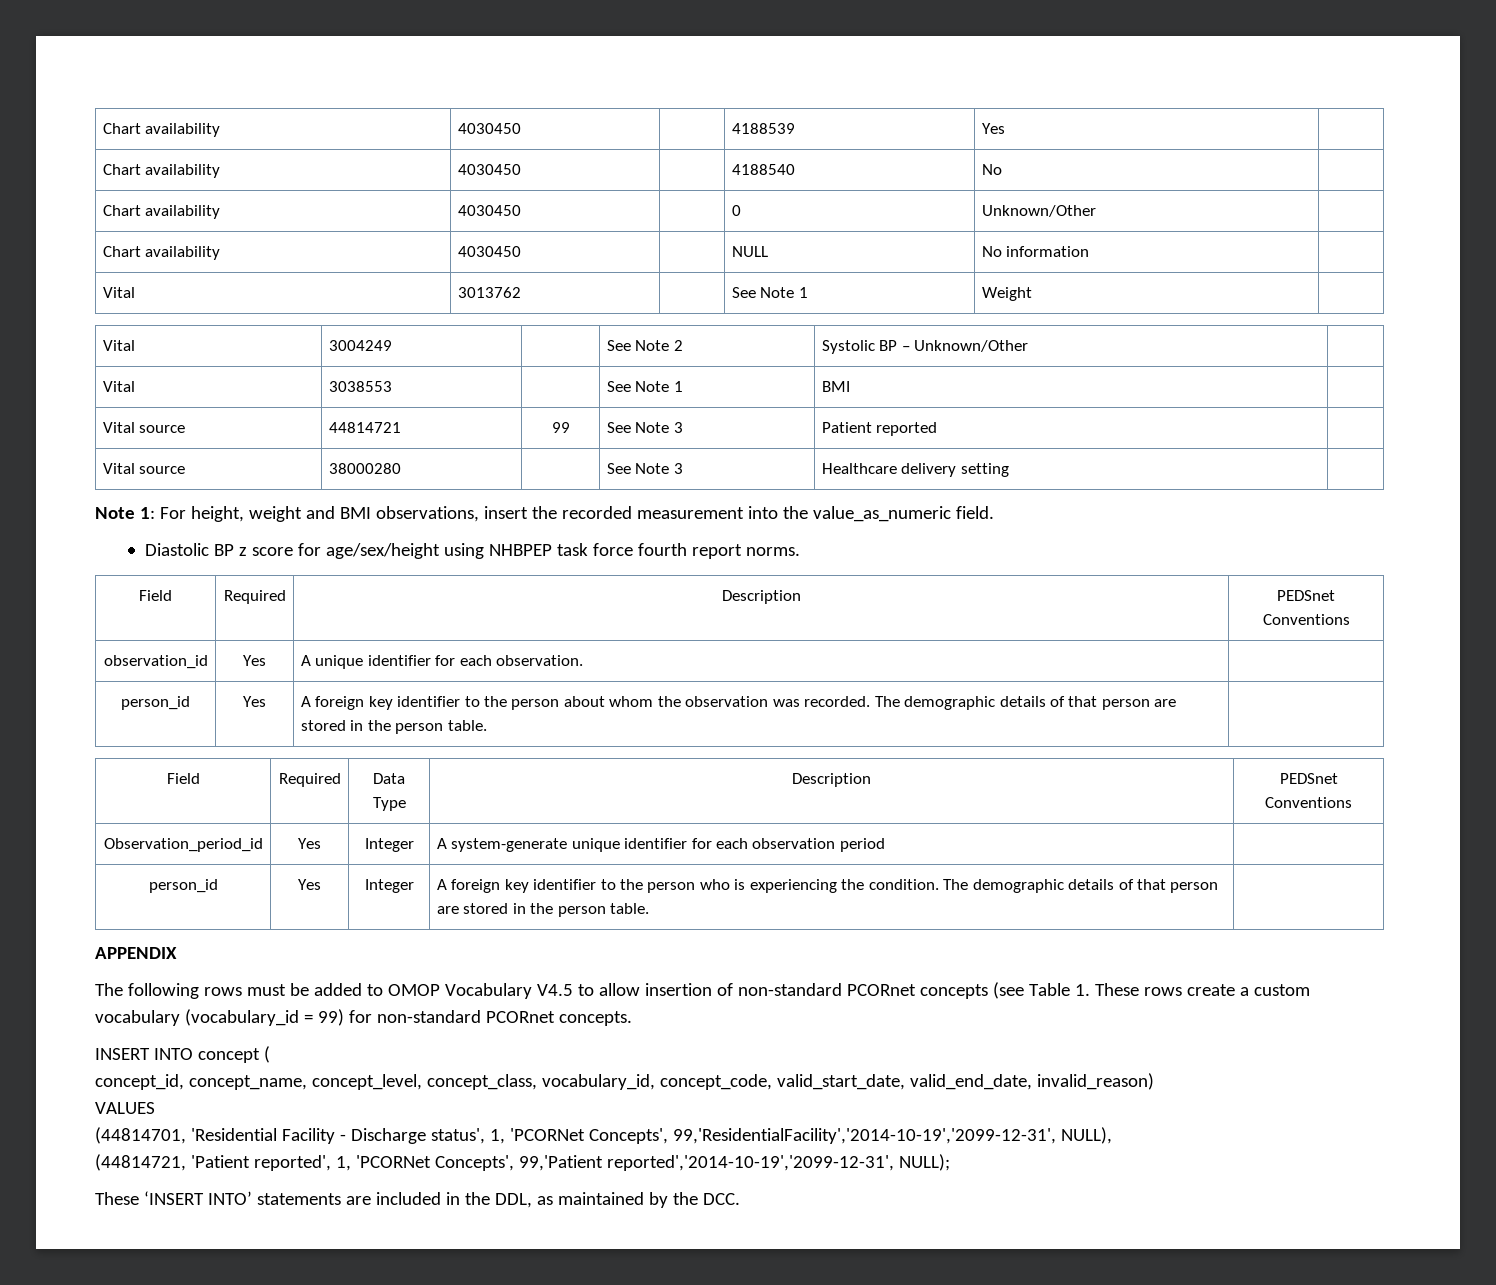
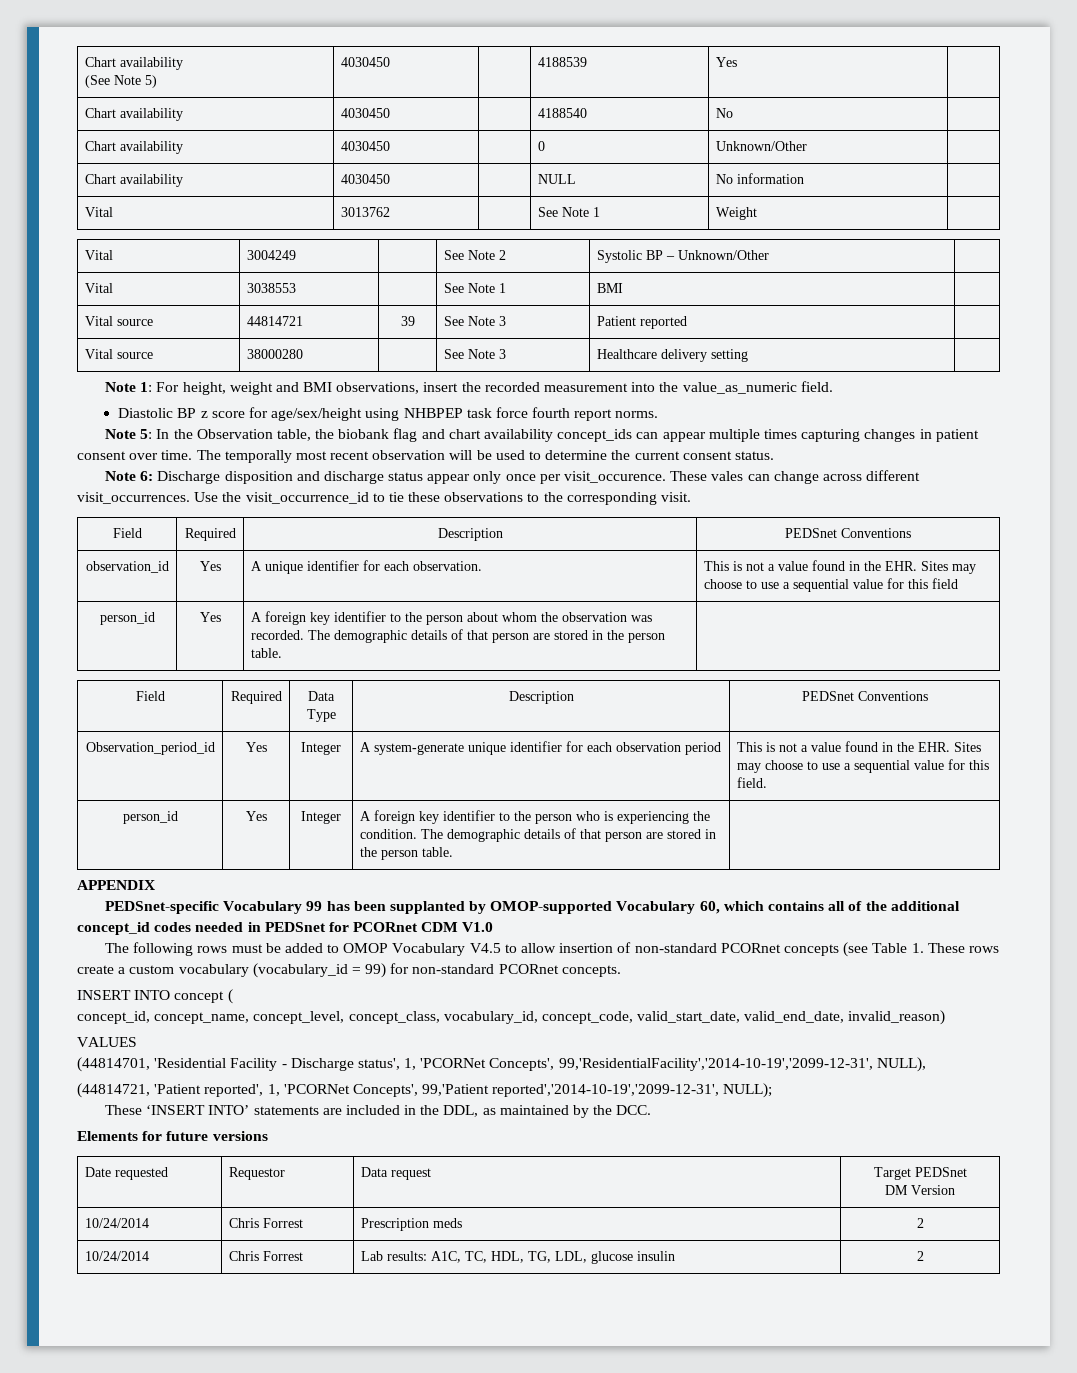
[102,123,221,137] Chart availability -> [84,57,183,70] [84,75,157,88] Chart availability // (See Note 5)
[551,422,570,433] 99 -> [400,316,415,326] 39
(800, 551) none -> [105,428,979,442] [77,450,774,463] [105,470,921,484] [77,492,692,505] // Note 5: In the Observation table, the biobank flag and chart availability concept_ids can appear multiple times capturing changes in patient consent over time. The temporally most recent observation will be used to determine the current consent status. // Note 6: Discharge disposition and discharge status appear only once per visit_occurence. These vales can change across different visit_occurrences. Use the visit_occurrence_id to tie these observations to the corresponding visit.
(583, 660) none -> [703,560,976,574] [703,578,958,592] This is not a value found in the EHR. Sites may choose to use a sequential value for this field
(885, 845) none -> [736,741,981,752] [736,759,989,773] [736,777,767,788] This is not a value found in the EHR. Sites may choose to use a sequential value for this field.
(177, 953) none -> [105,901,960,914] [77,922,494,935] // PEDSnet-specific Vocabulary 99 has been supplanted by OMOP-supported Vocabulary 60, which contains all of the additional concept_id codes needed in PEDSnet for PCORnet CDM V1.0
(740, 1199) none -> [77,1131,268,1141] [84,1167,168,1180] [228,1167,285,1180] [360,1167,431,1180] [873,1167,967,1180] [885,1185,955,1195] [84,1218,149,1228] [228,1218,303,1228] [360,1218,462,1231] [916,1218,924,1228] [84,1251,149,1261] [228,1251,303,1261] [360,1251,675,1264] [916,1251,924,1261] // Elements for future versions // Date requested | Requestor | Data request | Target PEDSnet // DM Version // 10/24/2014 | Chris Forrest | Prescription meds | 2 // 10/24/2014 | Chris Forrest | Lab results: A1C, TC, HDL, TG, LDL, glucose insulin | 2

